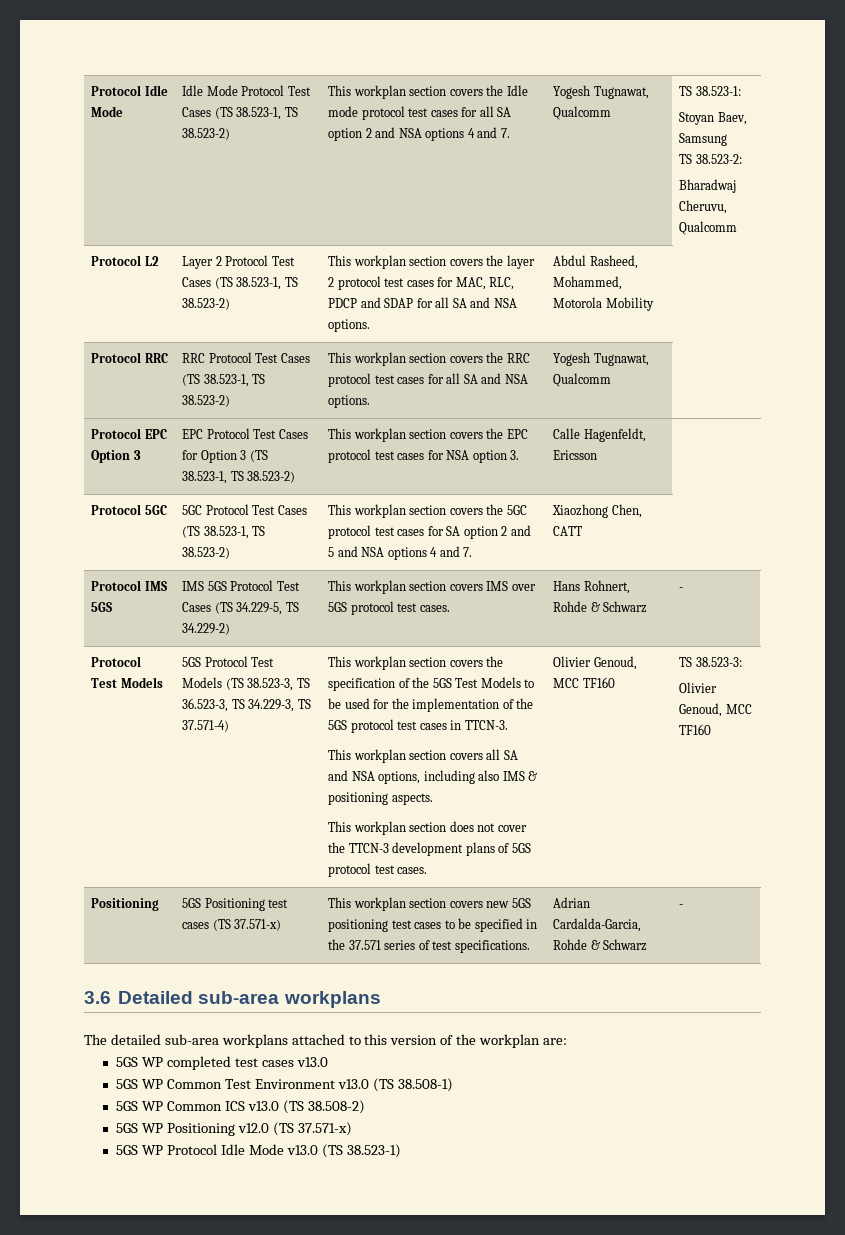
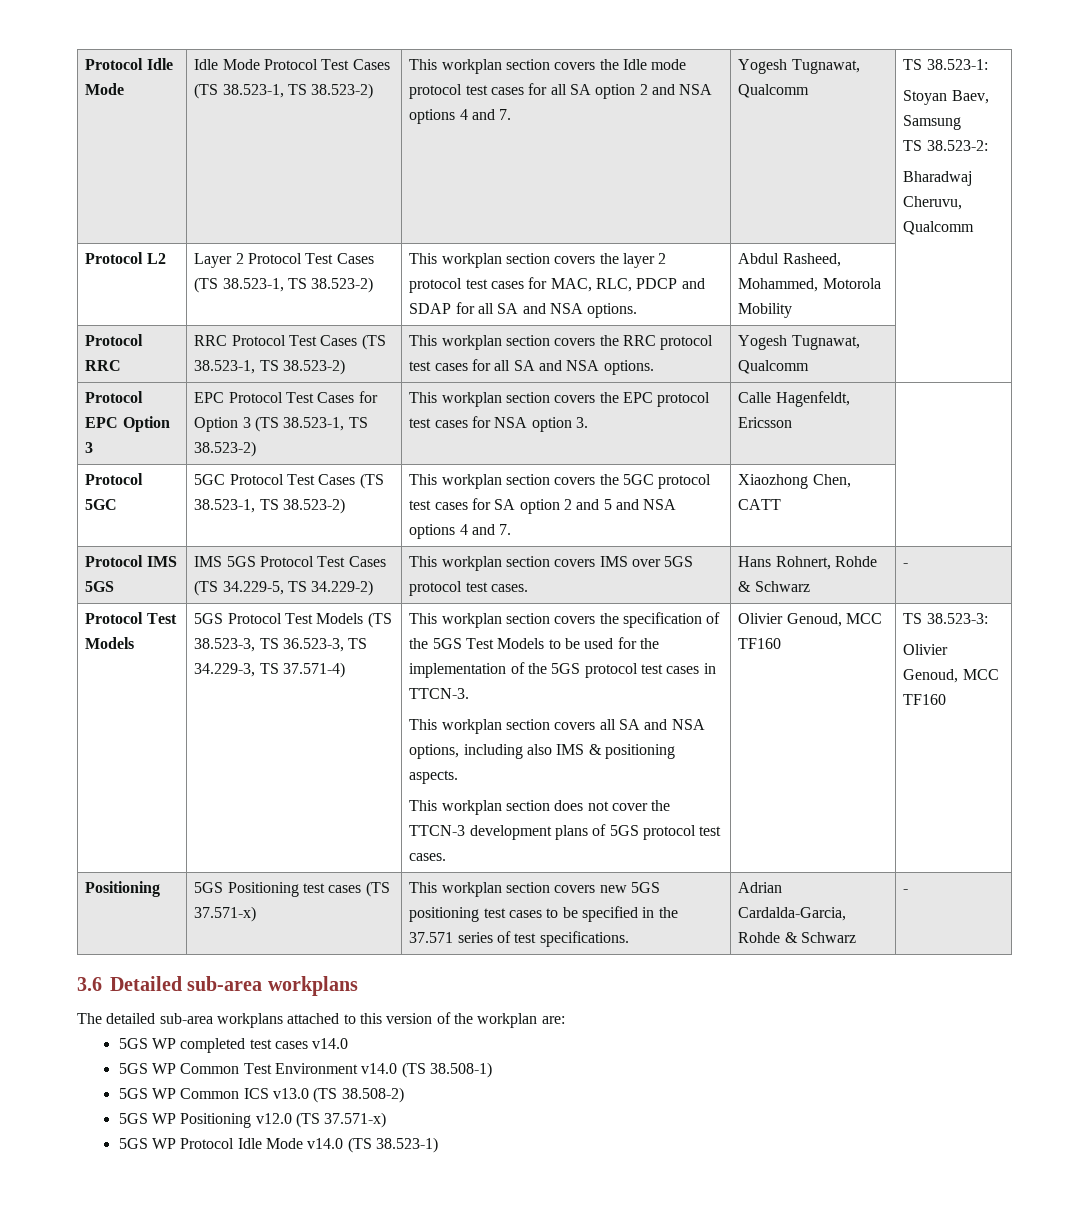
[296,1057,328,1067] v13.0 -> [312,1038,349,1049] v14.0
[337,1079,369,1089] v13.0 -> [361,1063,398,1074] v14.0
[286,1145,318,1155] v13.0 -> [307,1138,344,1149] v14.0

